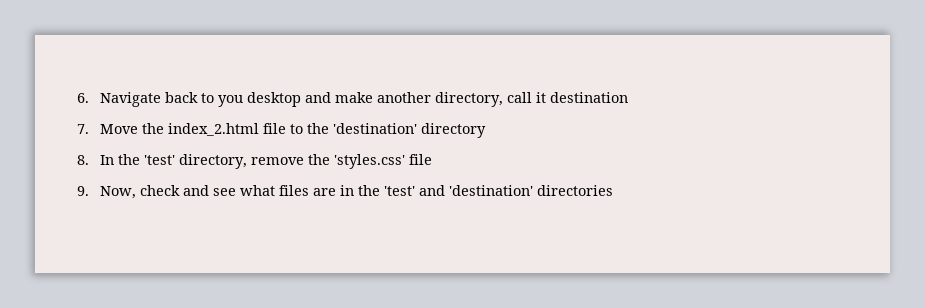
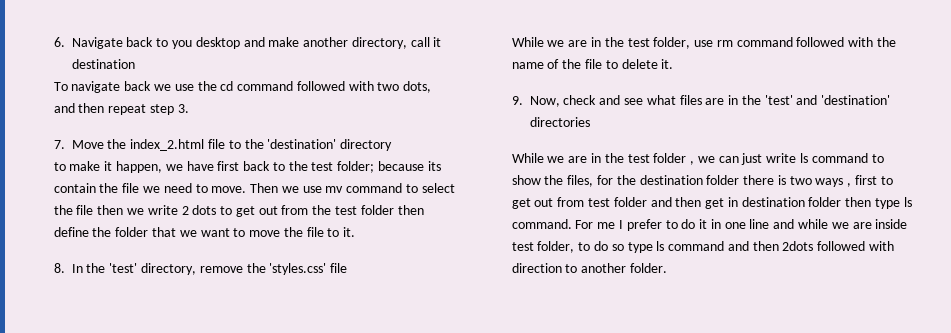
(629, 97) none -> [53,81,432,93] [53,103,189,115] // To navigate back we use the cd command followed with two dots, and then repeat step 3.
(487, 130) none -> [53,161,441,173] [53,183,455,193] [53,205,424,217] [53,227,356,237] // to make it happen, we have first back to the test folder; because its contain the file we need to move. Then we use mv command to select the file then we write 2 dots to get out from the test folder then define the folder that we want to move the file to it.
(433, 159) none -> [511,37,897,49] [511,59,674,69] // While we are in the test folder, use rm command followed with the name of the file to delete it.
(614, 190) none -> [511,153,884,165] [511,175,893,187] [511,197,912,209] [511,219,908,231] [511,241,895,253] [511,263,668,273] // While we are in the test folder , we can just write ls command to show the files, for the destination folder there is two ways , first to get out from test folder and then get in destination folder then type ls command. For me I prefer to do it in one line and while we are inside test folder, to do so type ls command and then 2dots followed with direction to another folder.

